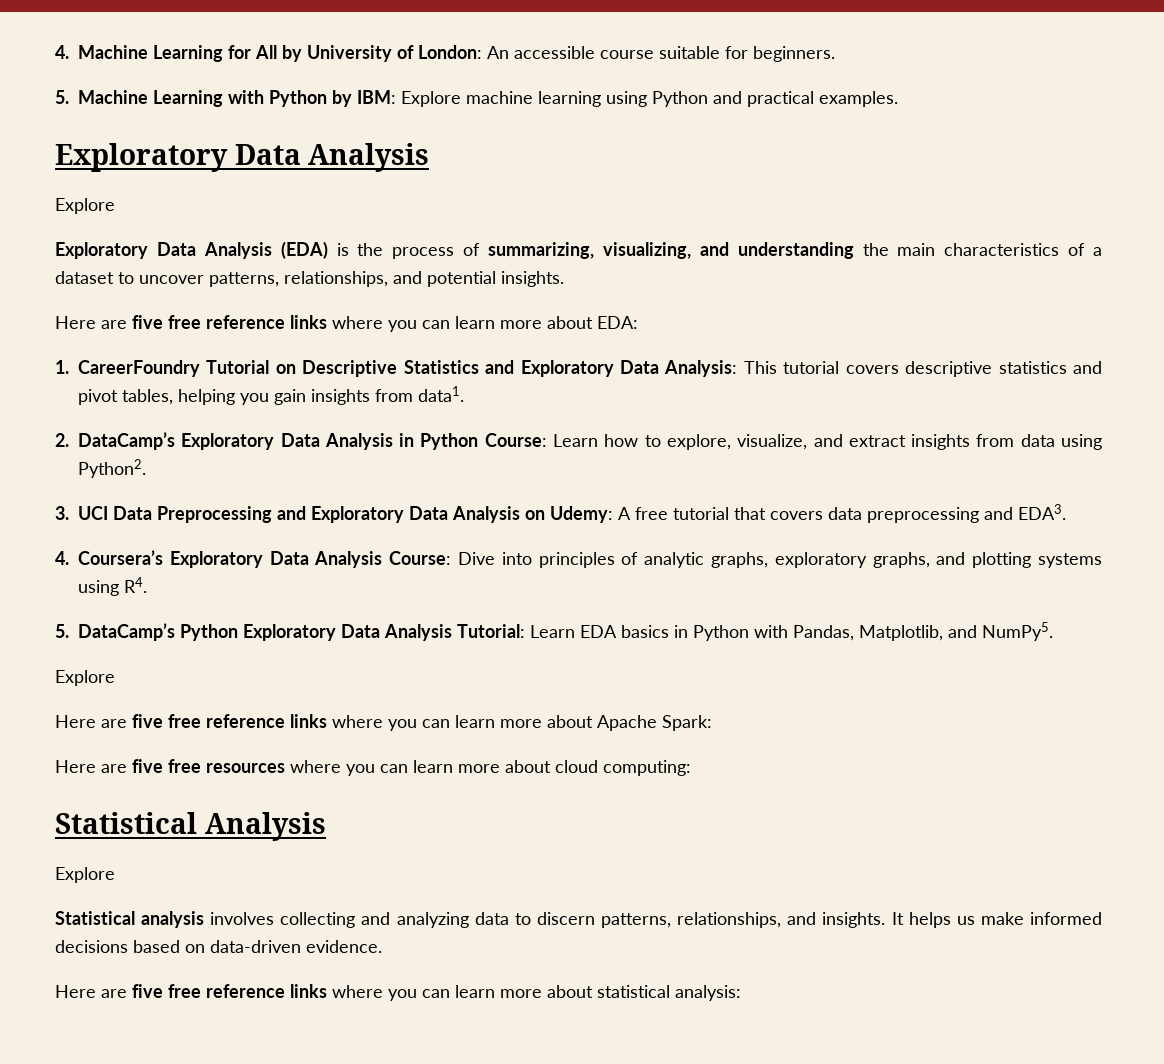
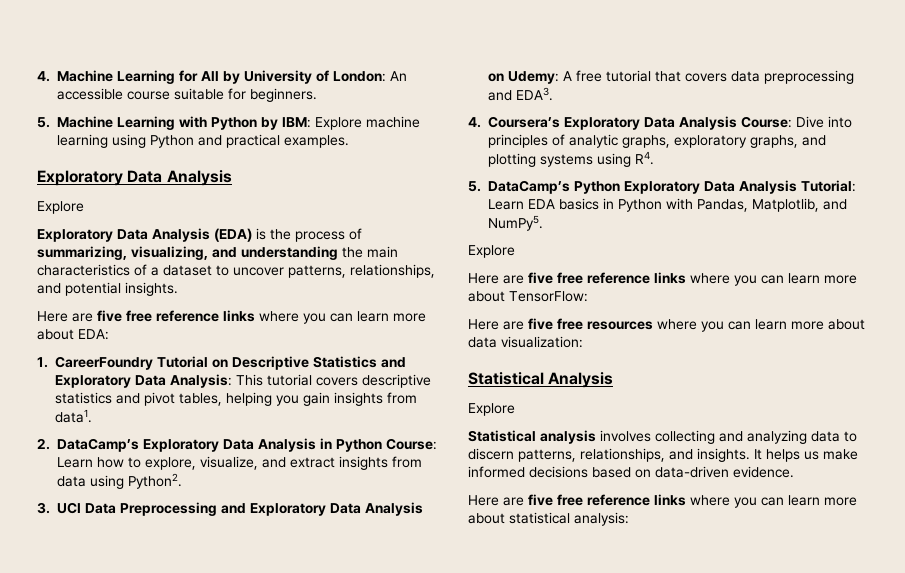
[597,715,712,731] Apache Spark: -> [509,291,588,302] TensorFlow:
[555,760,691,776] cloud computing: -> [468,336,583,348] data visualization:

